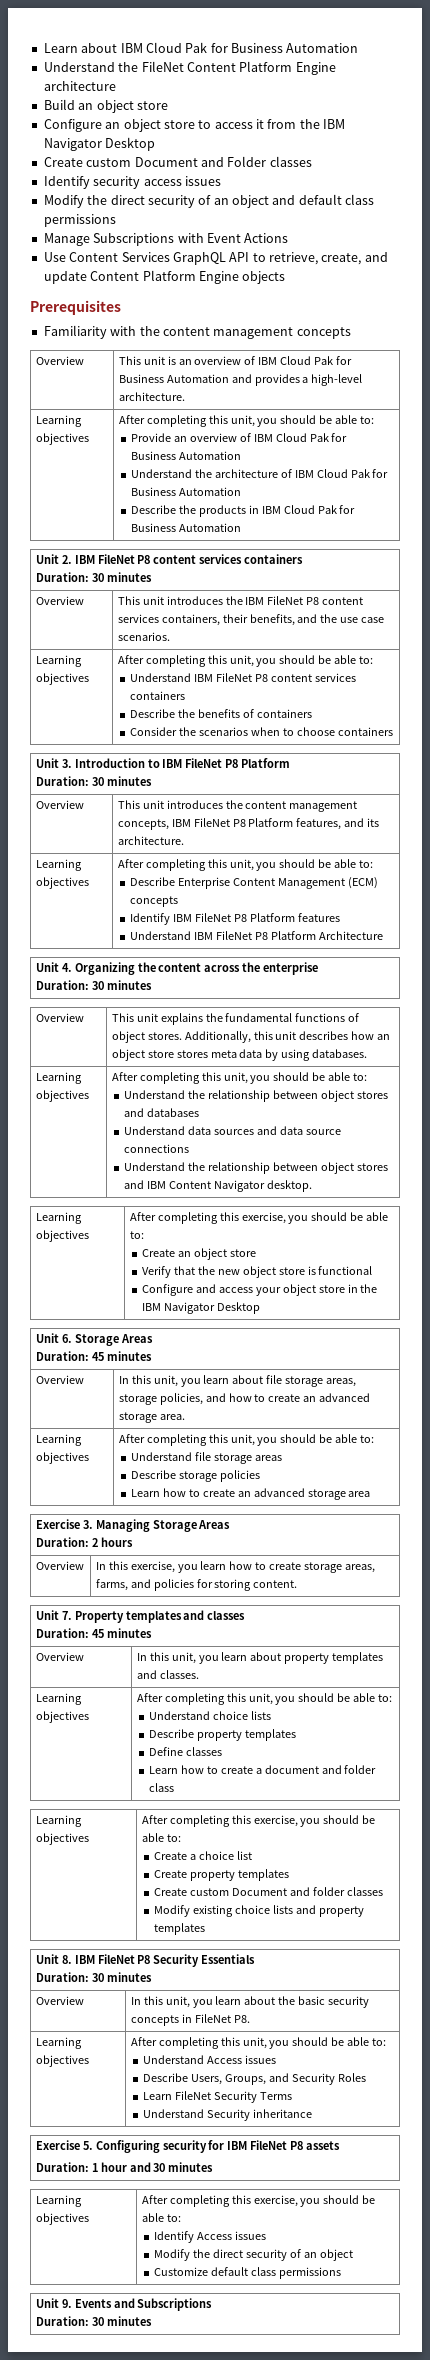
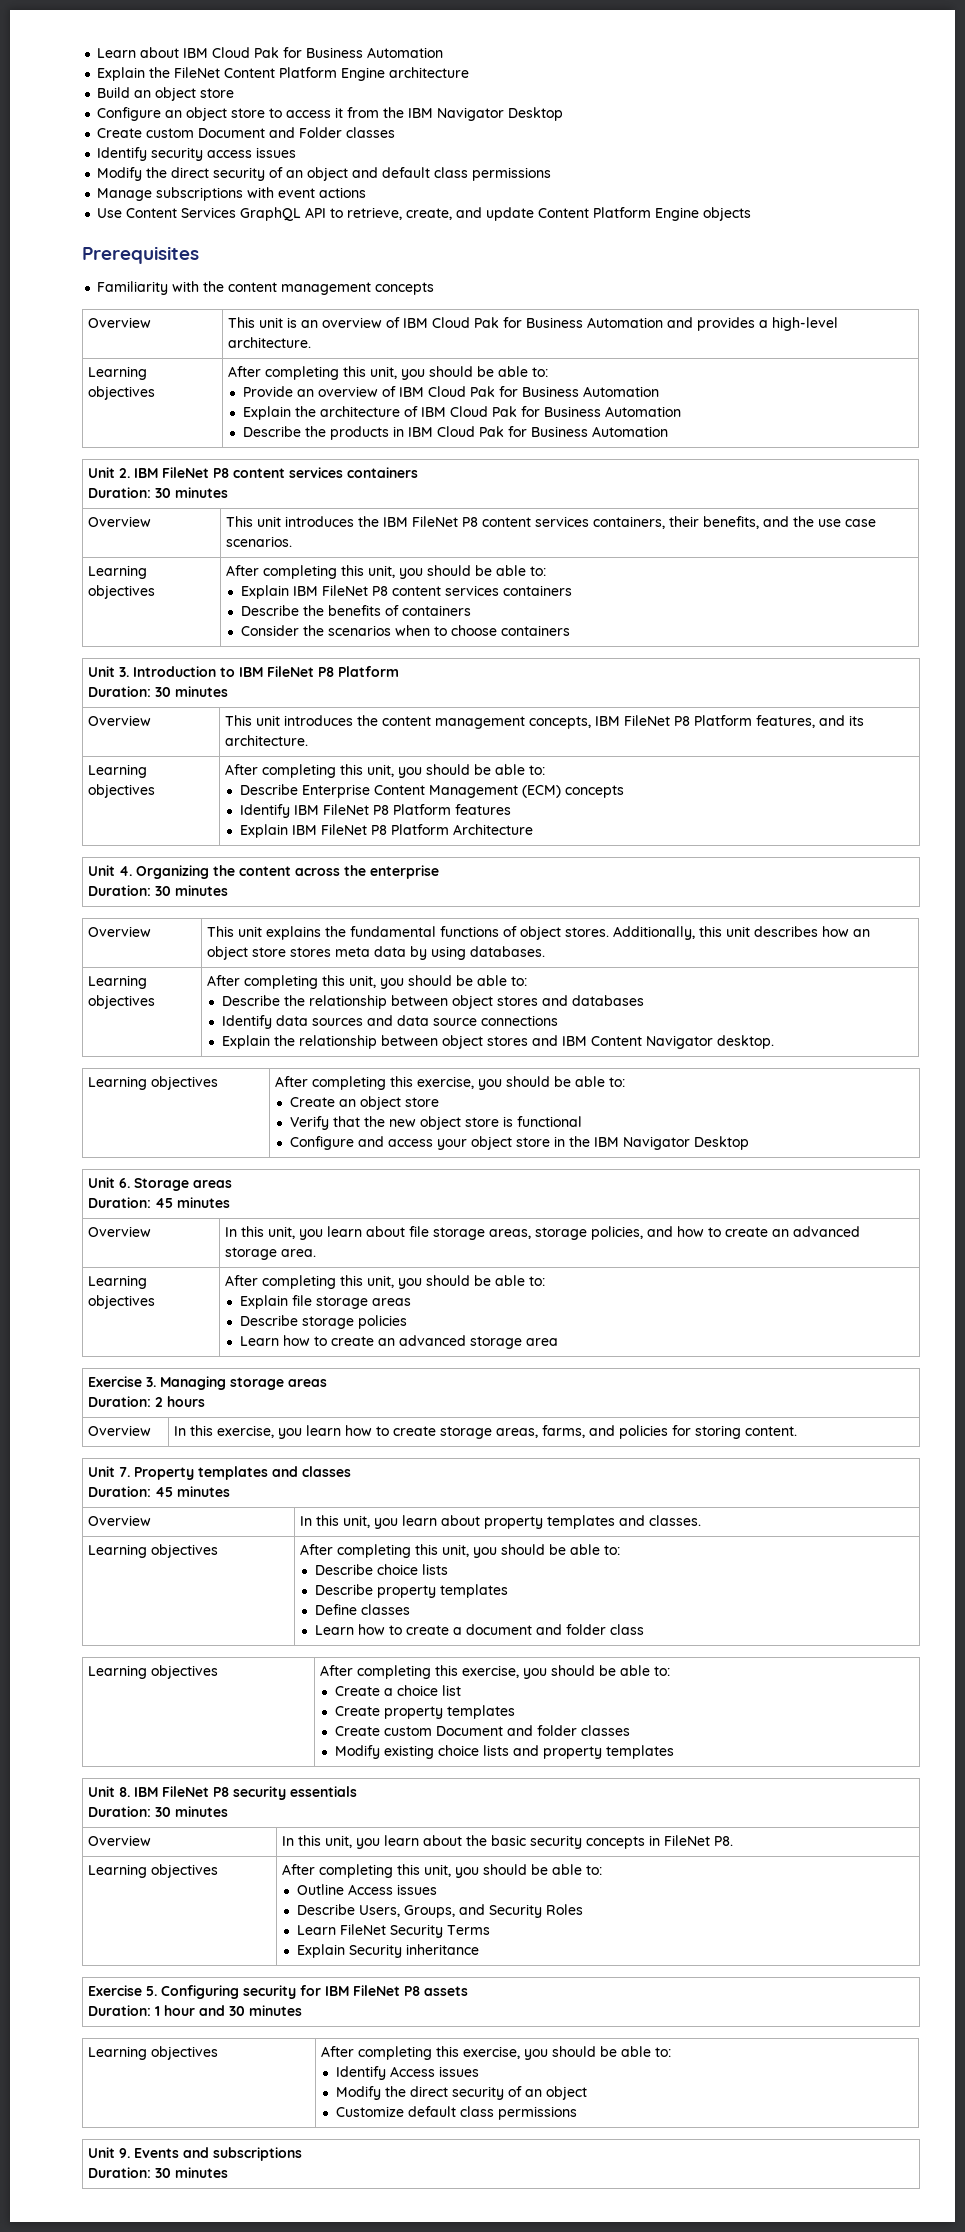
[43,62,115,72] Understand -> [97,67,146,81] Explain
[93,233,289,246] Subscriptions with Event Actions -> [156,187,367,201] subscriptions with event actions
[130,469,192,478] Understand -> [243,406,292,420] Explain
[129,673,191,682] Understand -> [241,585,290,599] Explain
[129,931,191,940] Understand -> [240,824,289,838] Explain
[123,1090,185,1099] Understand -> [222,995,281,1006] Describe
[123,1126,185,1135] Understand -> [222,1015,273,1029] Identify
[123,1162,185,1171] Understand -> [222,1035,271,1049] Explain
[120,1334,153,1343] Areas -> [192,1180,232,1188] areas
[130,1452,192,1461] Understand -> [240,1295,289,1309] Explain
[152,1520,231,1532] Storage Areas -> [229,1377,327,1390] storage areas
[148,1711,210,1720] Understand -> [315,1564,374,1575] Describe
[153,1954,256,1967] Security Essentials -> [232,1786,357,1800] security essentials
[142,2055,204,2064] Understand -> [297,1884,345,1895] Outline
[142,2109,204,2118] Understand -> [297,1944,346,1958] Explain
[137,2298,213,2311] Subscriptions -> [212,2147,302,2161] subscriptions

